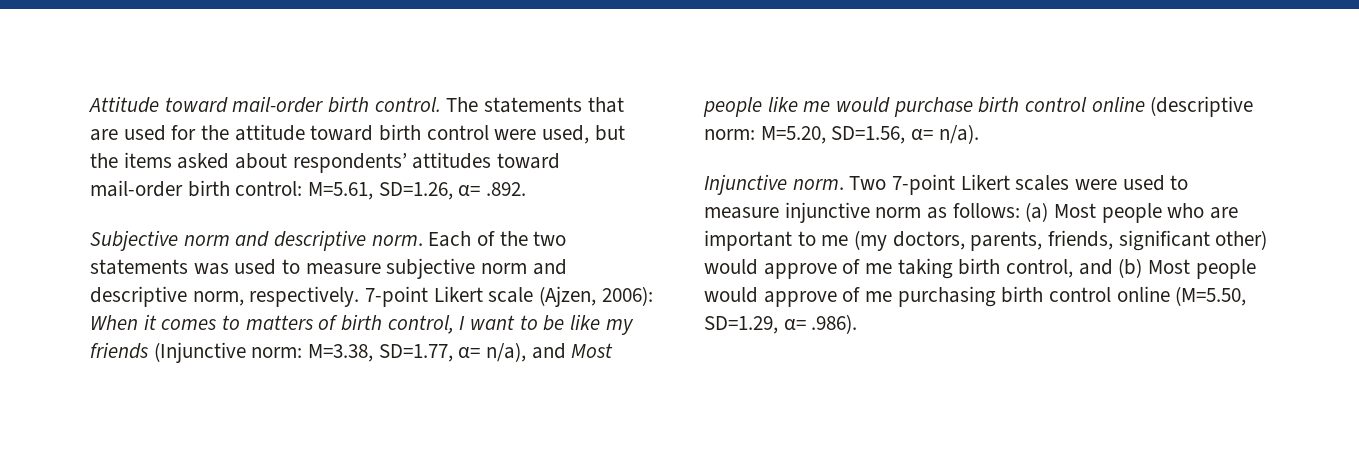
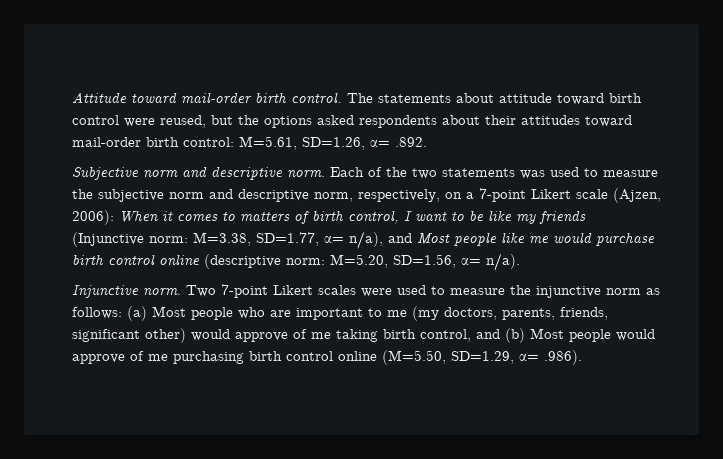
[587,97,624,113] [90,125,230,141] that are used for the -> [456,93,494,103] about
[542,125,590,144] used, -> [160,115,206,128] reused,
[123,152,407,173] items asked about respondents’ -> [264,115,516,128] options asked respondents about their
(381, 269) none -> [72,189,93,199] the
[249,286,360,307] respectively. -> [358,189,474,202] respectively, on a
(779, 213) none -> [510,285,531,295] the

